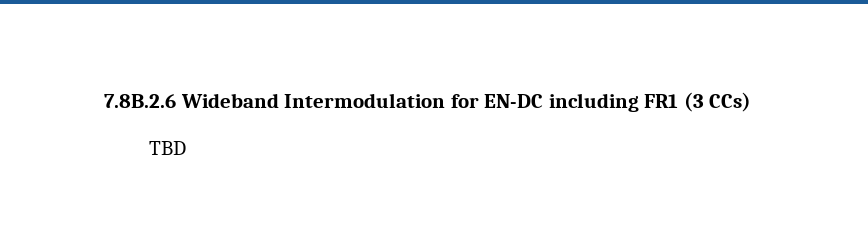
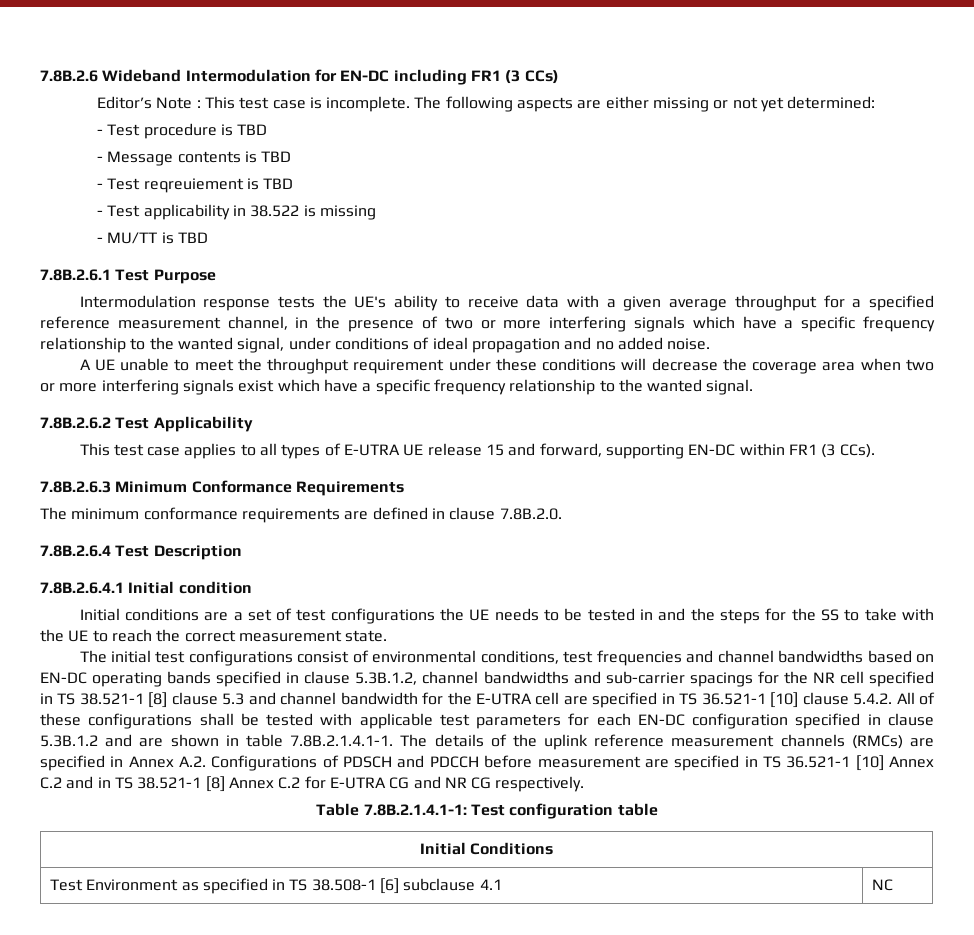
[149,141,187,155] TBD -> [96,96,876,112] [96,123,268,139] [96,151,292,166] [96,178,294,193] [96,204,376,220] [96,232,208,244] [40,269,216,284] [79,295,935,311] [40,316,935,332] [40,337,711,353] [79,358,935,374] [40,379,754,395] [40,416,253,432] [79,443,875,459] [40,480,404,496] [40,507,562,523] [40,545,242,560] [40,581,252,594] [79,608,935,624] [40,629,388,642] [79,650,934,666] [40,671,934,687] [40,692,936,708] [40,713,934,729] [40,734,934,750] [40,755,935,771] [40,776,585,792] [316,803,658,819] [419,842,554,855] [49,878,502,894] [871,879,893,891] Editor’s Note : This test case is incomplete. The following aspects are either missing or not yet determined: // - Test procedure is TBD // - Message contents is TBD // - Test reqreuiement is TBD // - Test applicability in 38.522 is missing // - MU/TT is TBD // 7.8B.2.6.1 Test Purpose // Intermodulation response tests the UE's ability to receive data with a given average throughput for a specified reference measurement channel, in the presence of two or more interfering signals which have a specific frequency relationship to the wanted signal, under conditions of ideal propagation and no added noise. // A UE unable to meet the throughput requirement under these conditions will decrease the coverage area when two or more interfering signals exist which have a specific frequency relationship to the wanted signal. // 7.8B.2.6.2 Test Applicability // This test case applies to all types of E-UTRA UE release 15 and forward, supporting EN-DC within FR1 (3 CCs). // 7.8B.2.6.3 Minimum Conformance Requirements // The minimum conformance requirements are defined in clause 7.8B.2.0. // 7.8B.2.6.4 Test Description // 7.8B.2.6.4.1 Initial condition // Initial conditions are a set of test configurations the UE needs to be tested in and the steps for the SS to take with the UE to reach the correct measurement state. // The initial test configurations consist of environmental conditions, test frequencies and channel bandwidths based on EN-DC operating bands specified in clause 5.3B.1.2, channel bandwidths and sub-carrier spacings for the NR cell specified in TS 38.521-1 [8] clause 5.3 and channel bandwidth for the E-UTRA cell are specified in TS 36.521-1 [10] clause 5.4.2. All of these configurations shall be tested with applicable test parameters for each EN-DC configuration specified in clause 5.3B.1.2 and are shown in table 7.8B.2.1.4.1-1. The details of the uplink reference measurement channels (RMCs) are specified in Annex A.2. Configurations of PDSCH and PDCCH before measurement are specified in TS 36.521-1 [10] Annex C.2 and in TS 38.521-1 [8] Annex C.2 for E-UTRA CG and NR CG respectively. // Table 7.8B.2.1.4.1-1: Test configuration table // Initial Conditions // Test Environment as specified in TS 38.508-1 [6] subclause 4.1 | NC

